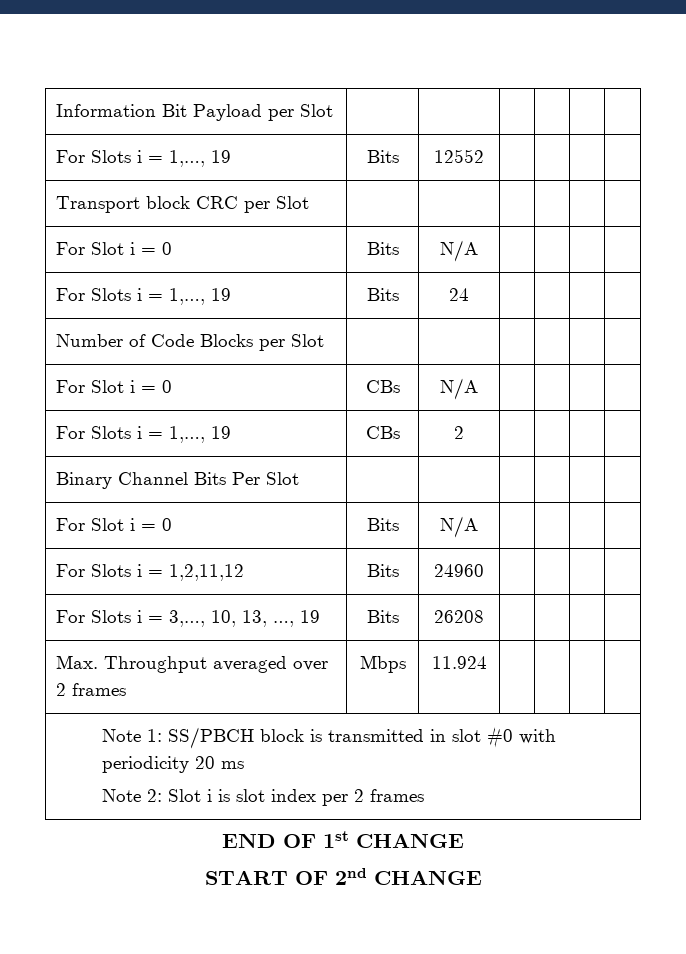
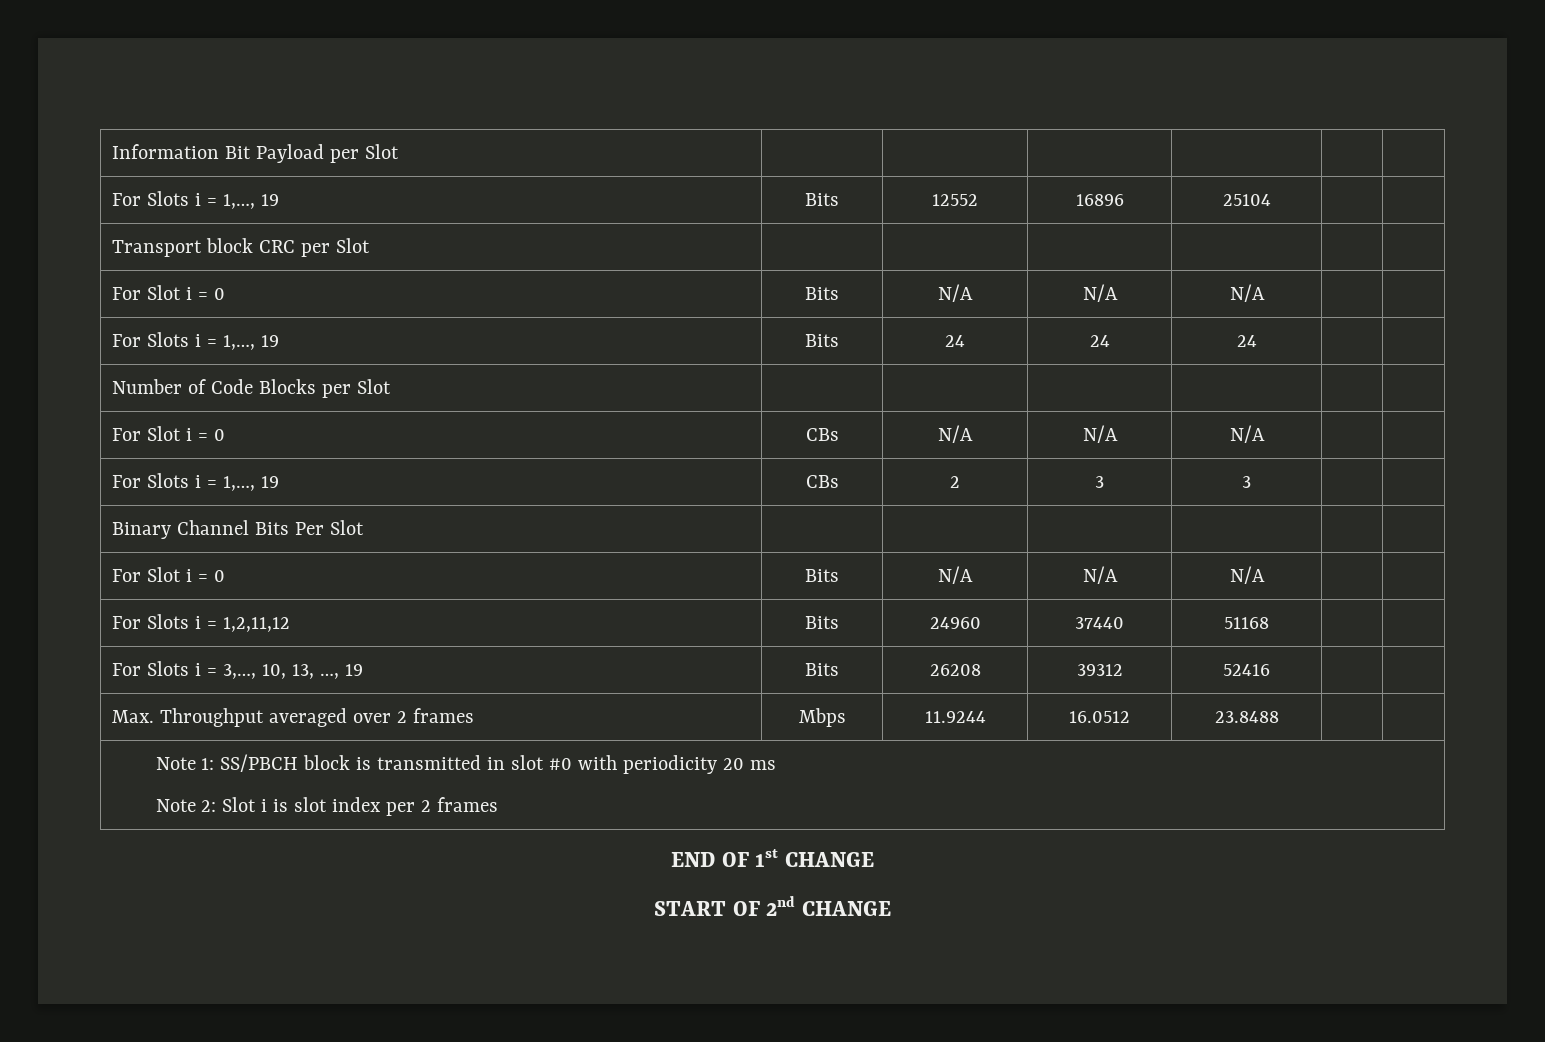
(484, 156) | -> [1075,194,1124,206] [1222,194,1271,206] 16896 | 25104
(478, 251) | -> [1082,284,1118,302] [1229,284,1265,302] N/A | N/A
(469, 294) | -> [1089,335,1110,347] [1236,335,1257,347] 24 | 24
(478, 389) | -> [1082,425,1118,443] [1229,425,1265,443] N/A | N/A
(464, 432) | -> [1095,476,1104,488] [1242,476,1251,488] 3 | 3
(478, 527) | -> [1082,566,1118,584] [1229,566,1265,584] N/A | N/A
(484, 570) | -> [1075,617,1124,629] [1224,617,1269,629] 37440 | 51168
(484, 616) | -> [1076,664,1123,676] [1223,664,1270,676] 39312 | 52416
[431,656,487,669] 11.924 | | -> [924,711,986,723] [1069,711,1130,723] [1214,711,1279,723] 11.9244 | 16.0512 | 23.8488

